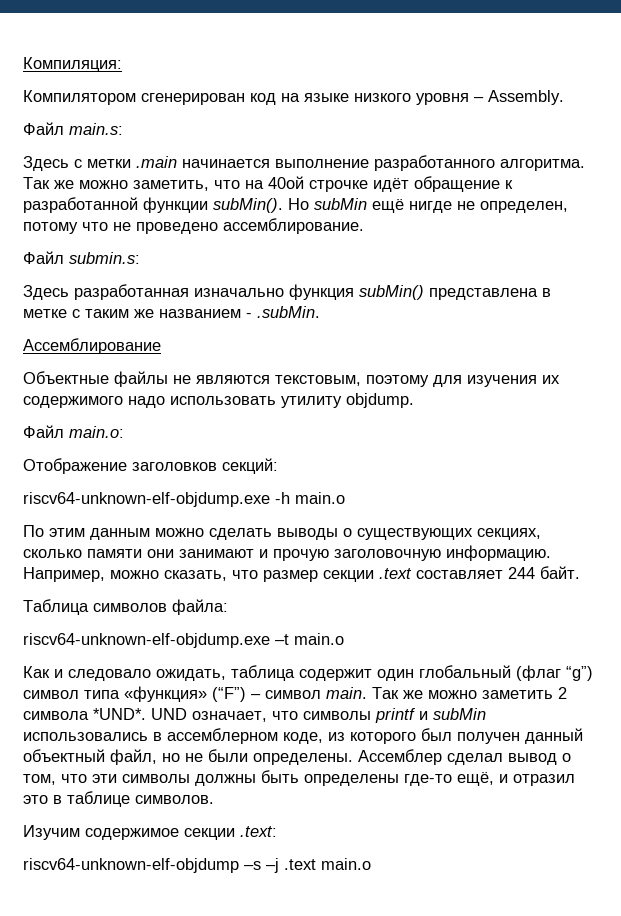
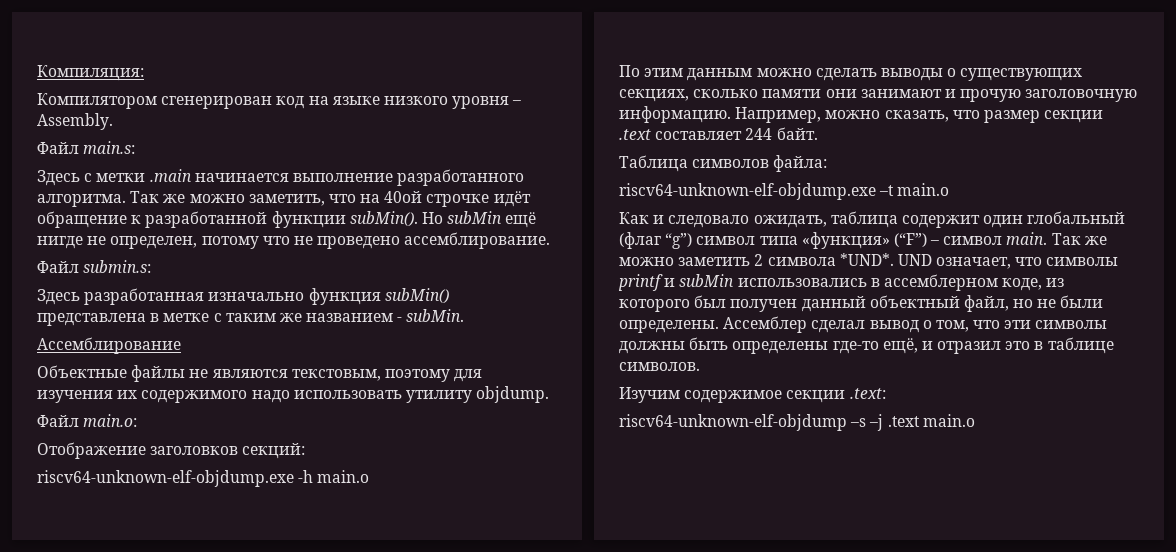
[257,306,320,318] .subMin. -> [406,309,465,322] subMin.

